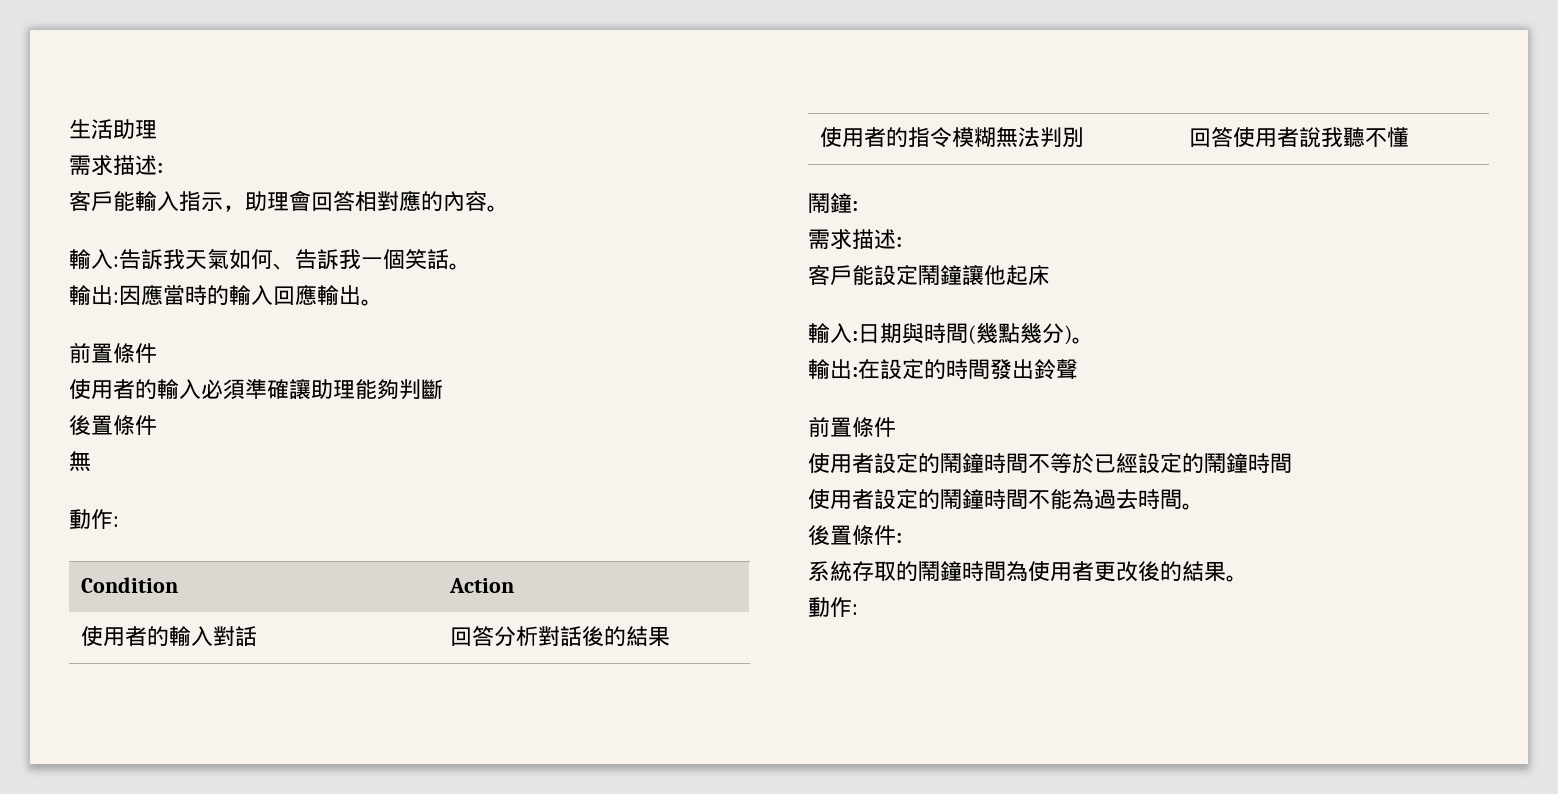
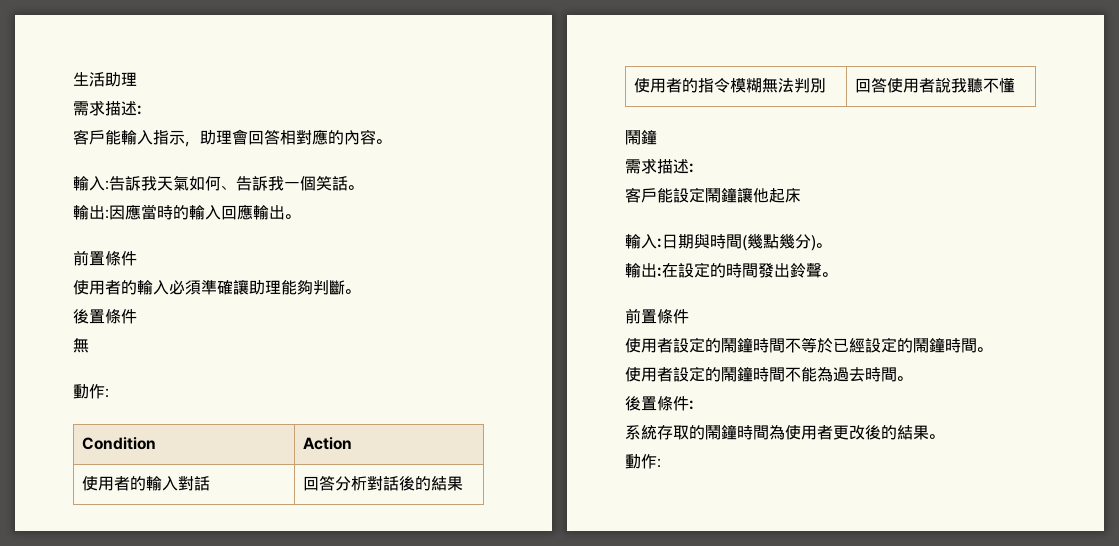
(443, 389) none -> [345,289,360,294] 。
[852,201,858,211] : -> (657, 137) none
(1078, 369) none -> [822,272,837,277] 。
(1292, 463) none -> [977,347,992,352] 。

